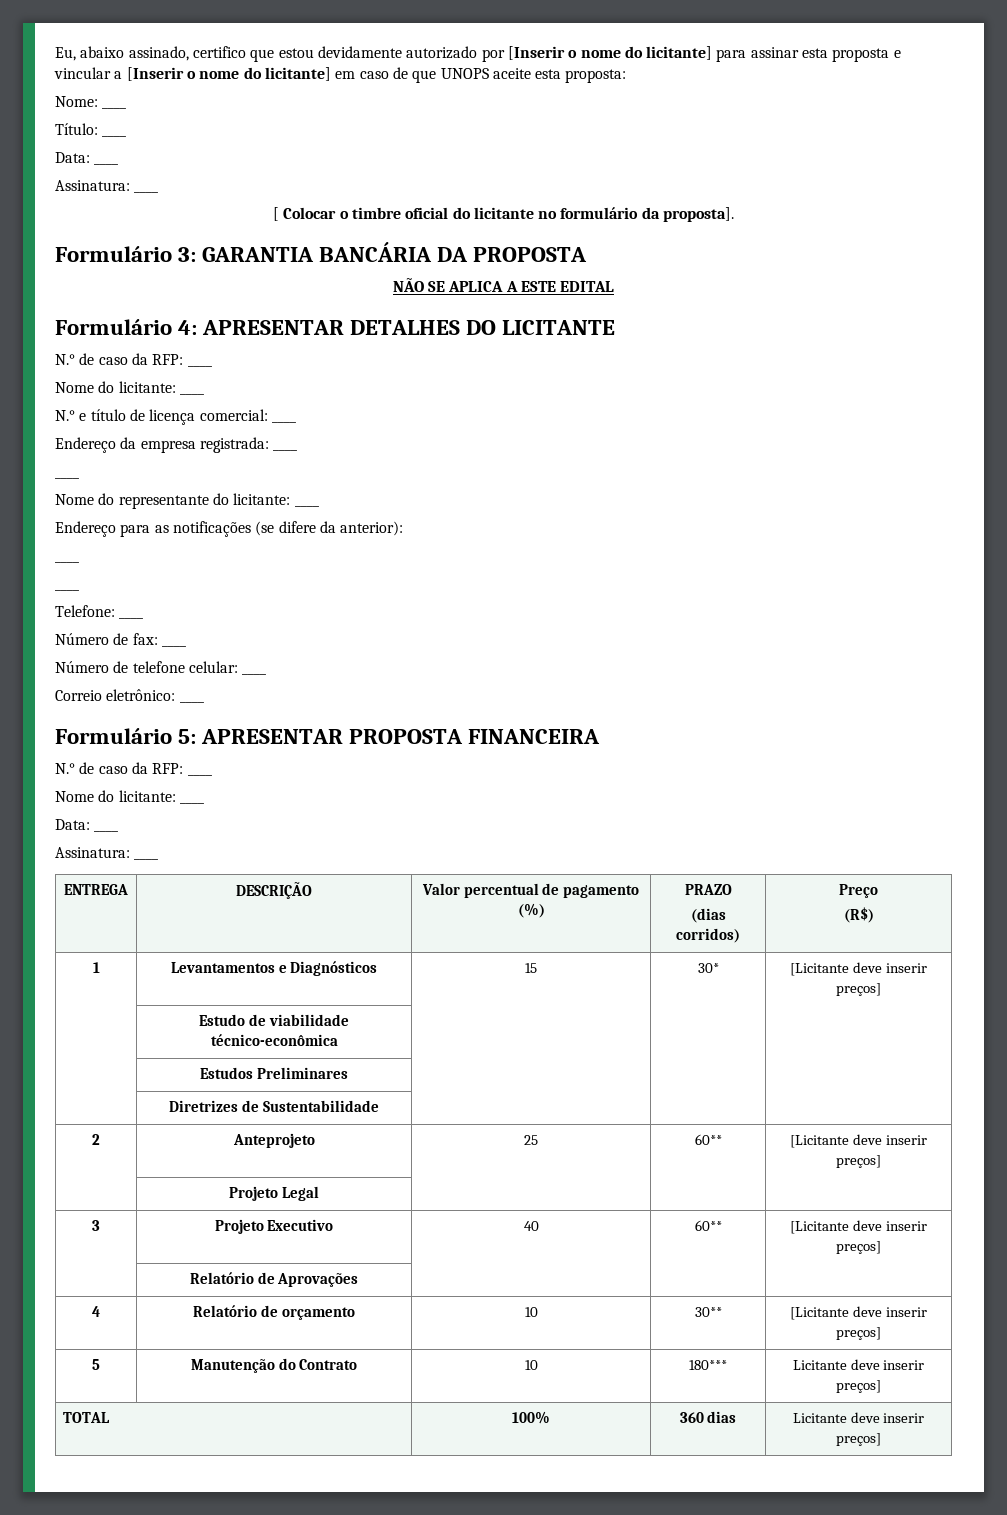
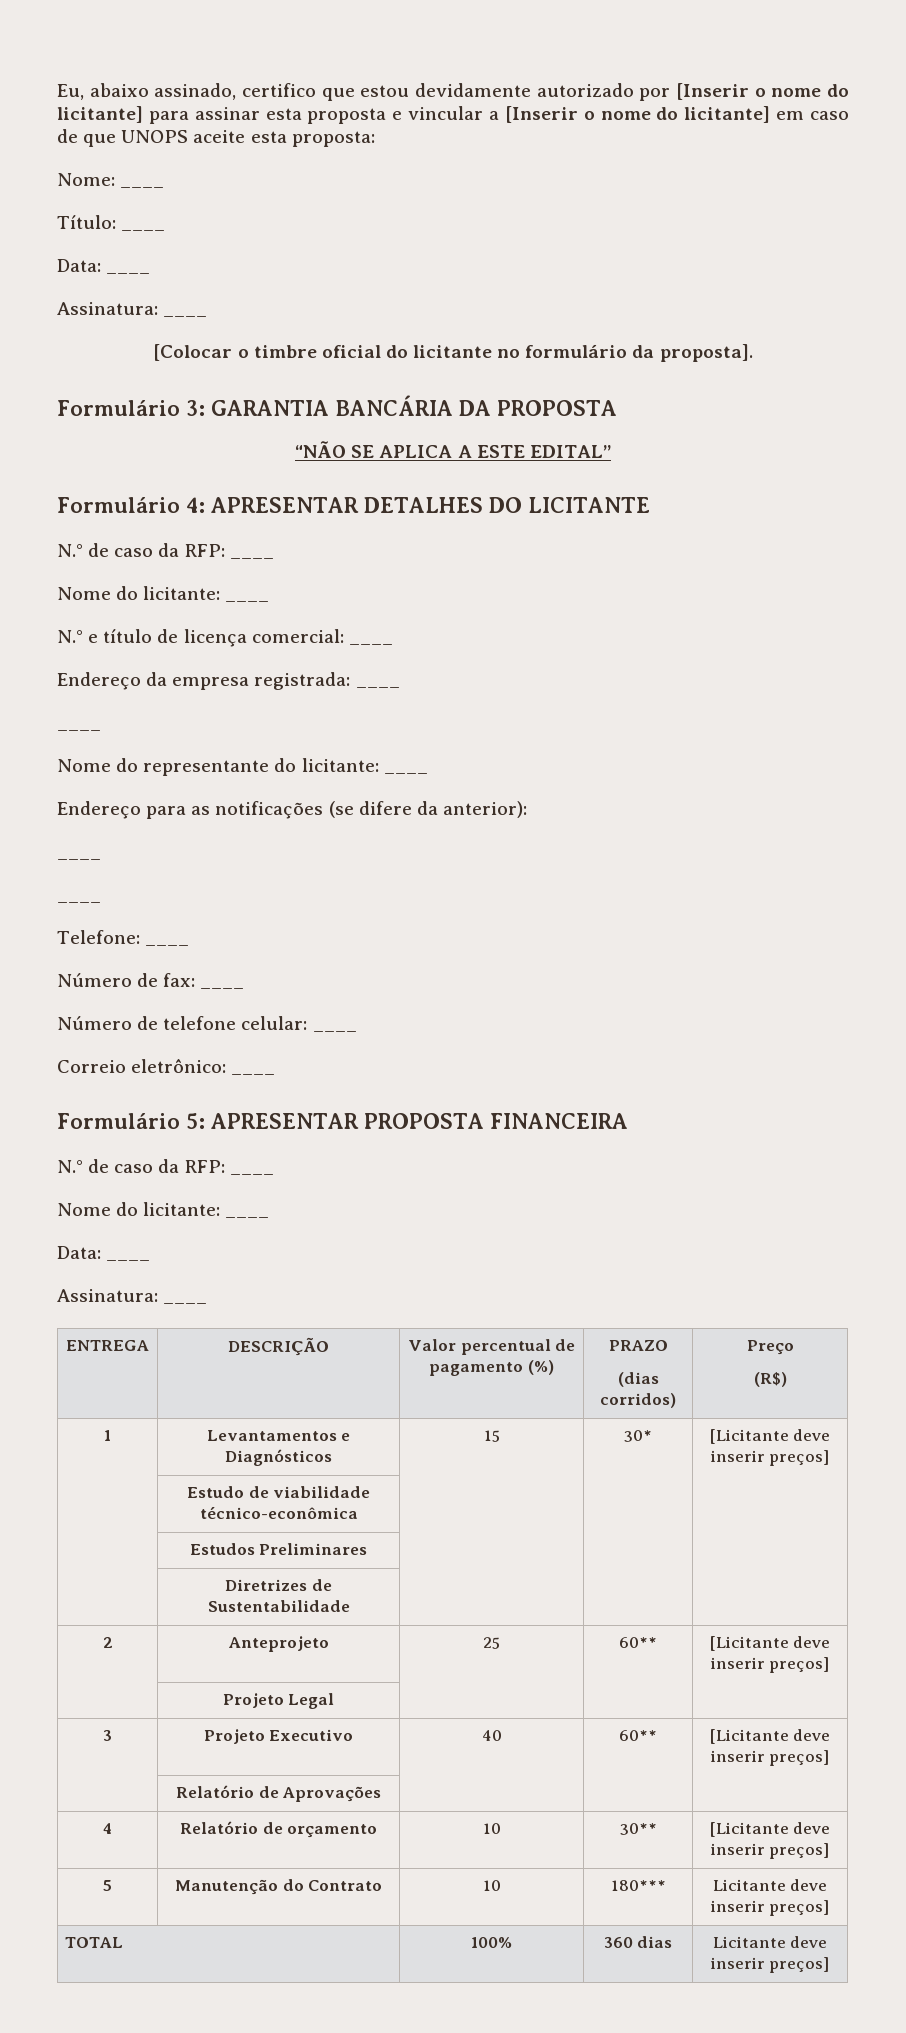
[272,207,337,221] [ Colocar -> [153,344,233,361] [Colocar
[392,278,424,292] NÃO -> [295,441,347,458] “NÃO
[560,281,615,292] EDITAL -> [529,445,611,458] EDITAL”

